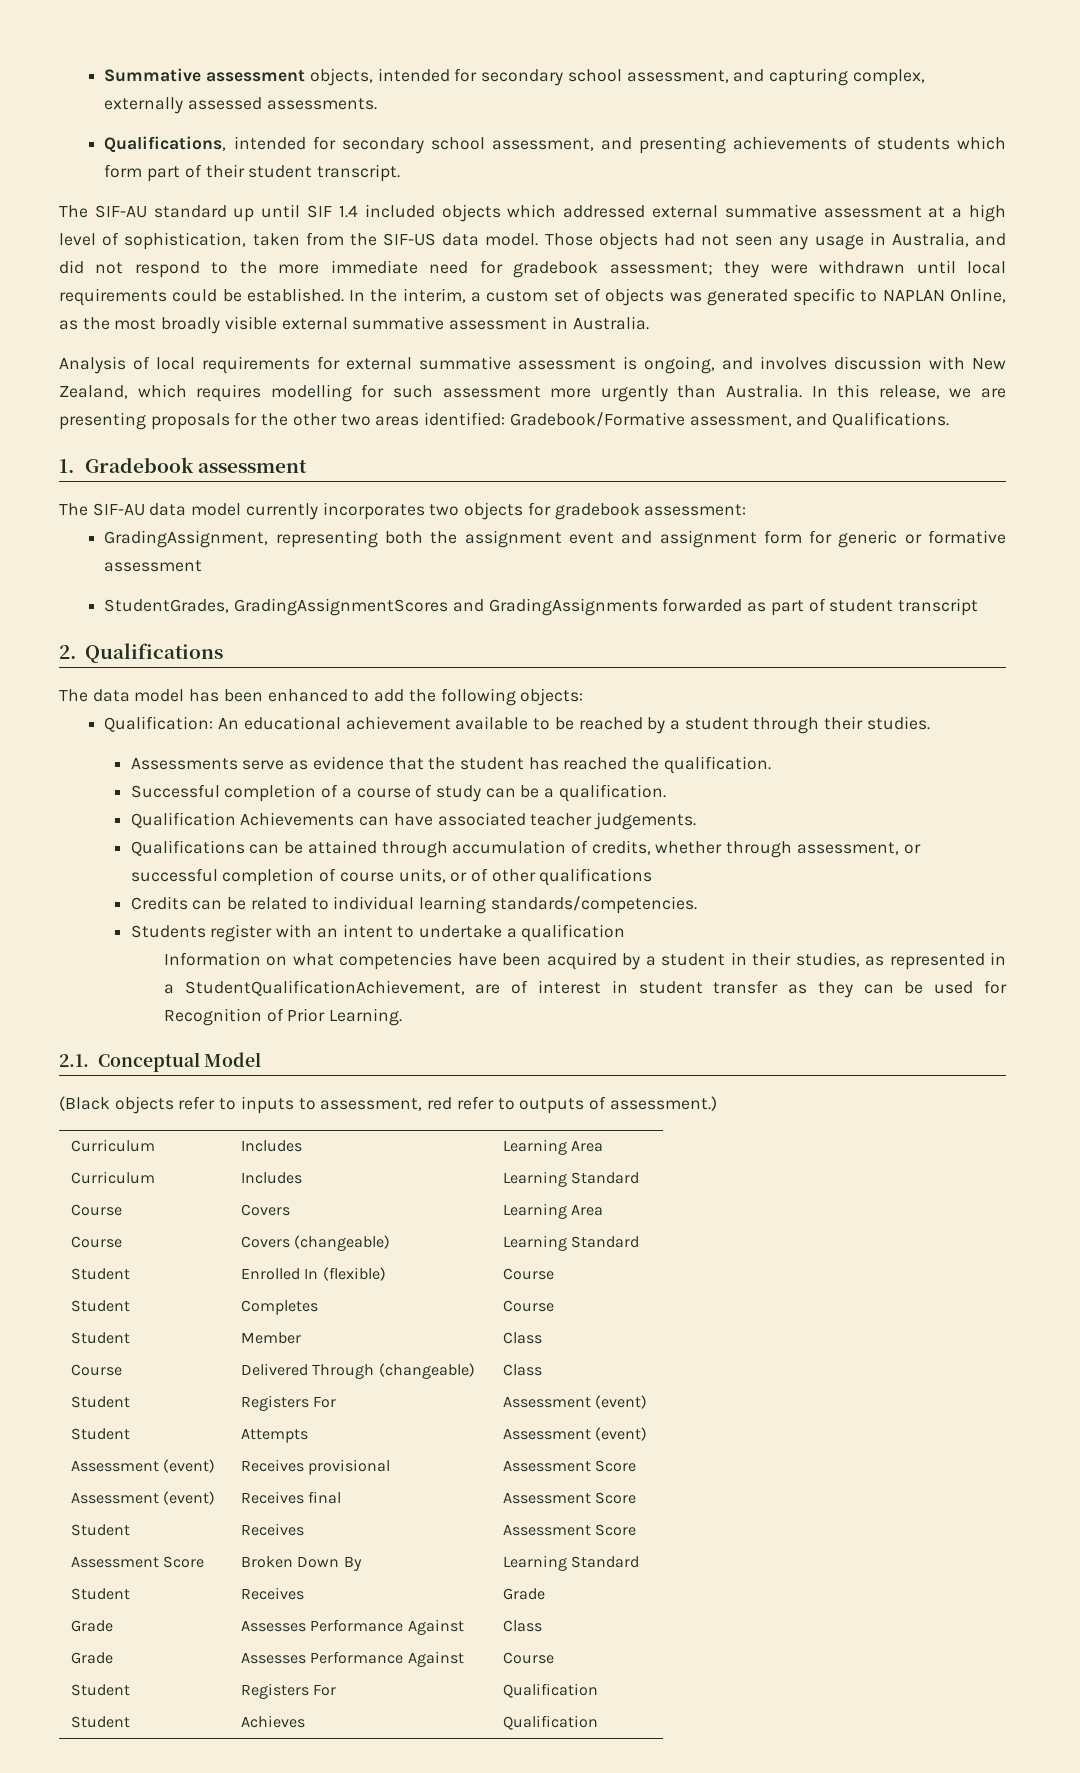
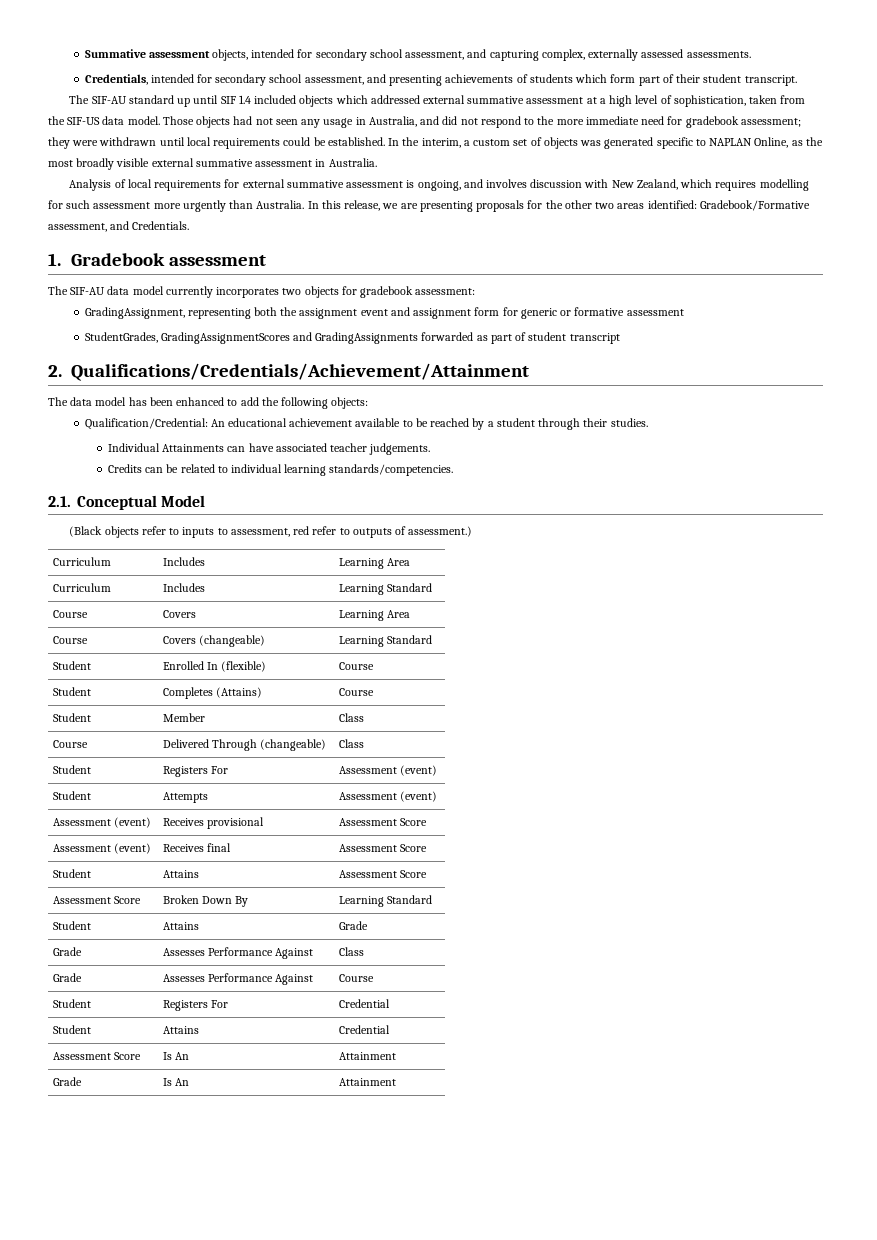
[104,136,227,153] Qualifications, -> [84,74,148,85] Credentials,
[831,412,949,428] Qualifications. -> [132,221,190,230] Credentials.
[85,643,224,663] Qualifications -> [71,363,530,381] Qualifications/Credentials/Achievement/Attainment
[104,716,214,732] Qualification: -> [84,418,208,430] Qualification/Credential:
[130,756,771,774] [130,784,666,802] [130,812,355,828] Assessments serve as evidence that the student has reached the qualification. // Successful completion of a course of study can be a qualification. // Qualification Achievements -> [107,443,225,452] Individual Attainments
[130,840,921,858] [130,868,653,886] // Qualifications can be attained through accumulation of credits, whether through assessment, or successful completion of course units, or of other qualifications -> (431, 449) none
[130,924,626,942] [163,952,1006,970] [163,980,1008,998] [163,1008,402,1026] // Students register with an intent to undertake a qualification // Information on what competencies have been acquired by a student in their studies, as represented in a StudentQualificationAchievement, are of interest in student transfer as they can be used for Recognition of Prior Learning. -> (454, 470) none
(319, 1307) none -> [216,687,263,698] (Attains)
[241,1523,305,1536] Receives -> [162,870,199,878] Attains
[241,1587,305,1600] Receives -> [162,922,199,930] Attains
[503,1683,599,1698] [71,1716,131,1728] [241,1715,306,1728] [503,1715,599,1730] Qualification // Student | Achieves | Qualification -> [338,999,390,1008] [52,1025,91,1034] [162,1026,199,1034] [338,1025,390,1034] [52,1052,142,1060] [162,1052,190,1060] [338,1052,396,1060] [52,1077,82,1086] [162,1078,190,1086] [338,1078,396,1086] Credential // Student | Attains | Credential // Assessment Score | Is An | Attainment // Grade | Is An | Attainment

